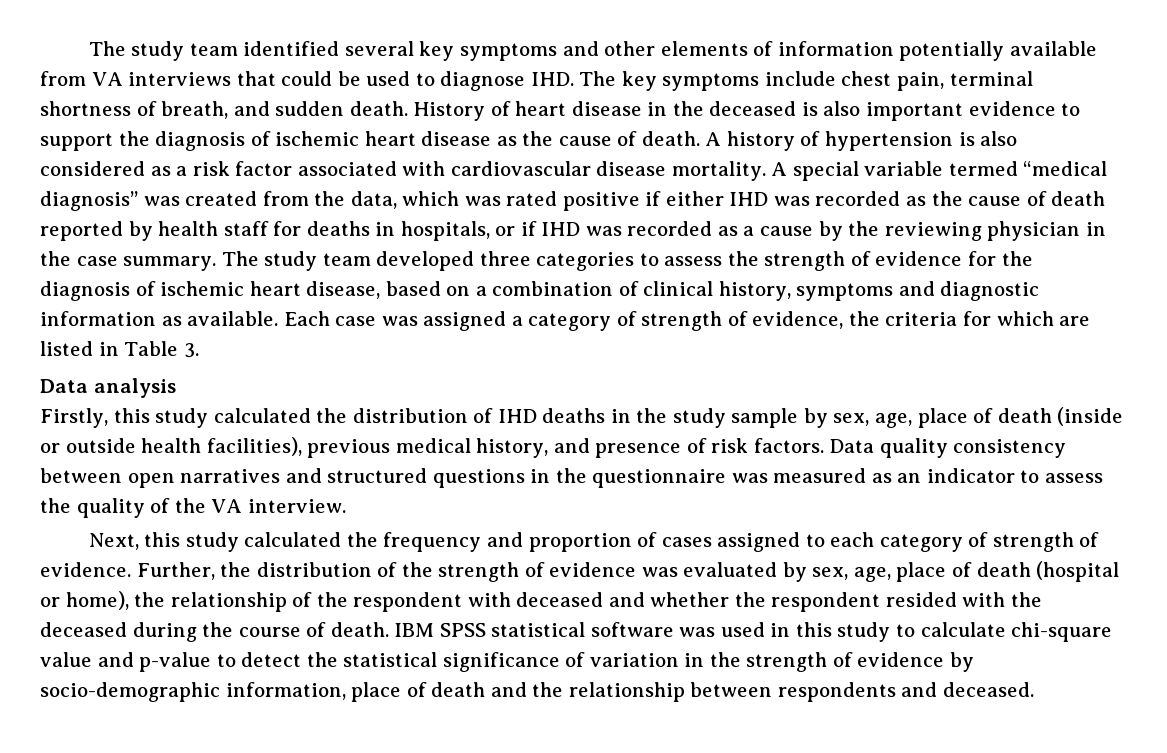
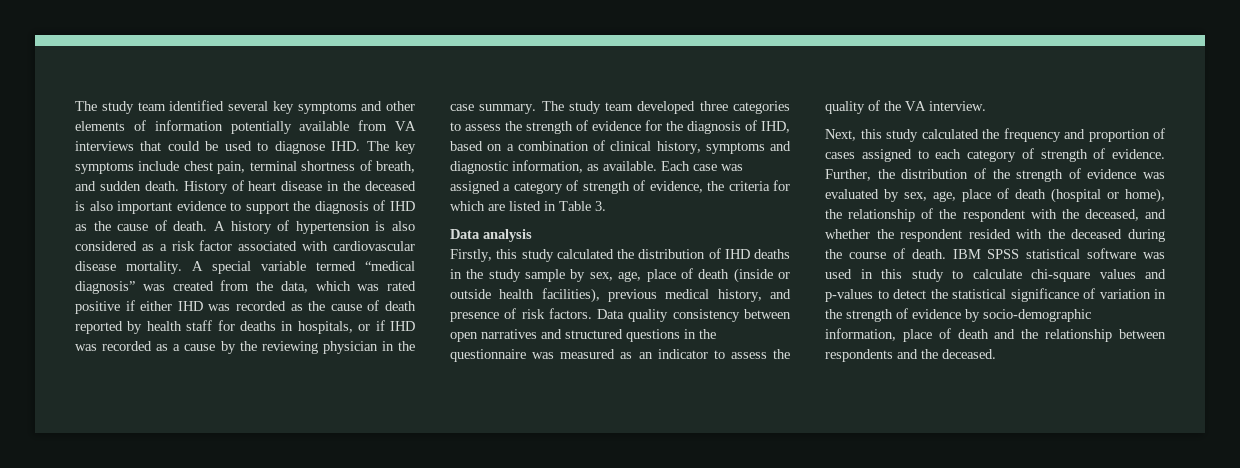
[275,131,492,146] ischemic heart disease -> [389,201,415,211] IHD
[160,281,381,299] ischemic heart disease, -> [761,121,790,133] IHD,
[40,311,156,326] information -> [512,160,583,173] information,
[516,592,604,607] deceased -> [1061,209,1139,221] the deceased,
[40,652,212,672] value and p-value -> [1099,269,1166,279] [825,289,873,302] values and p-values
(938, 689) none -> [921,349,938,359] the

